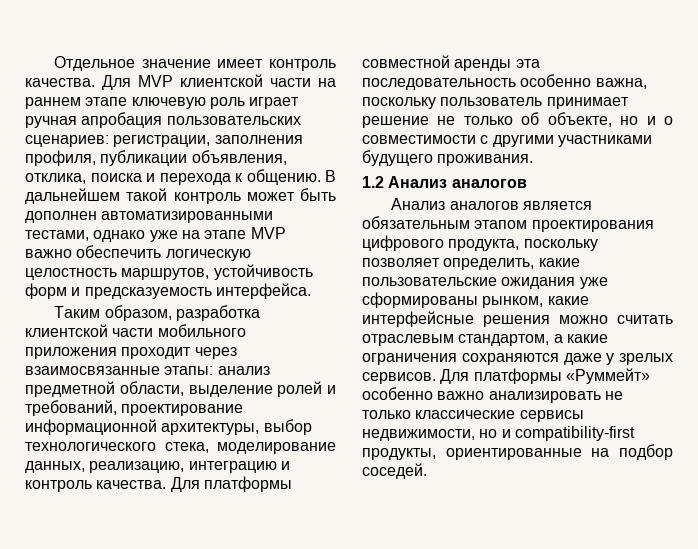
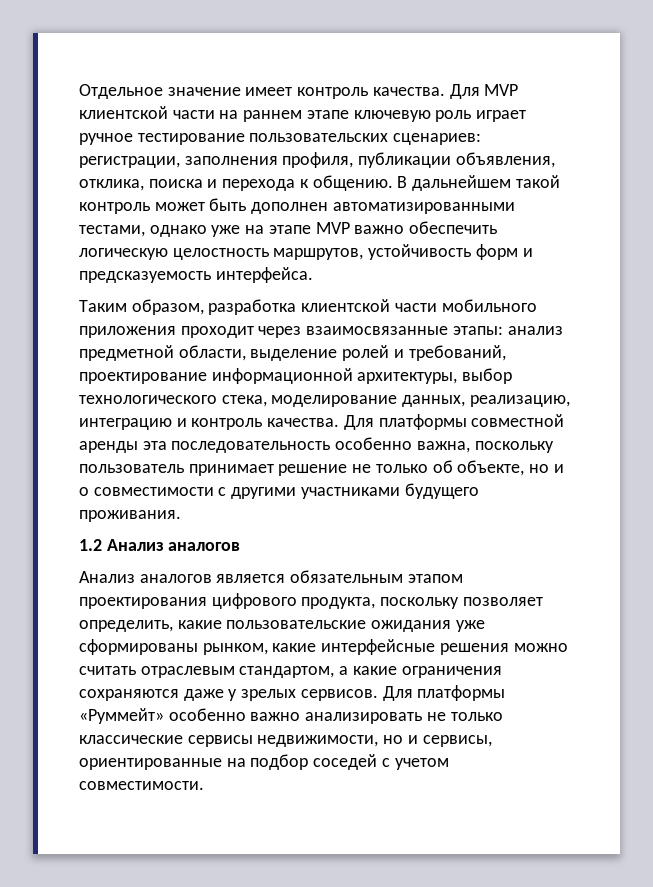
[25,112,163,128] ручная апробация -> [79,133,245,145] ручное тестирование
[514,426,635,441] [362,448,436,460] compatibility-first продукты, -> [422,735,492,747] сервисы,
[362,463,427,479] соседей. -> [313,754,449,770] [79,781,204,790] соседей с учетом совместимости.

